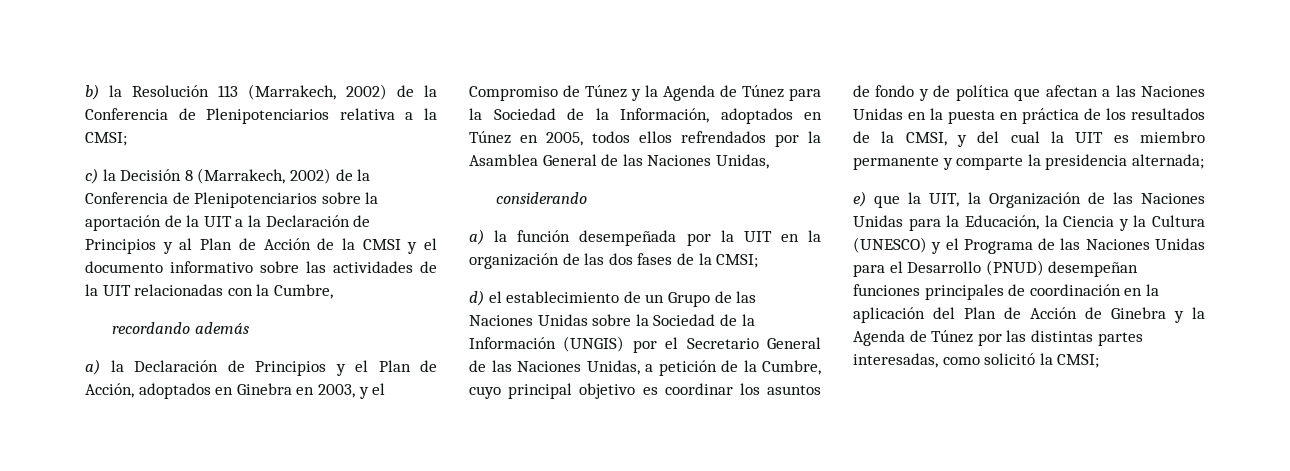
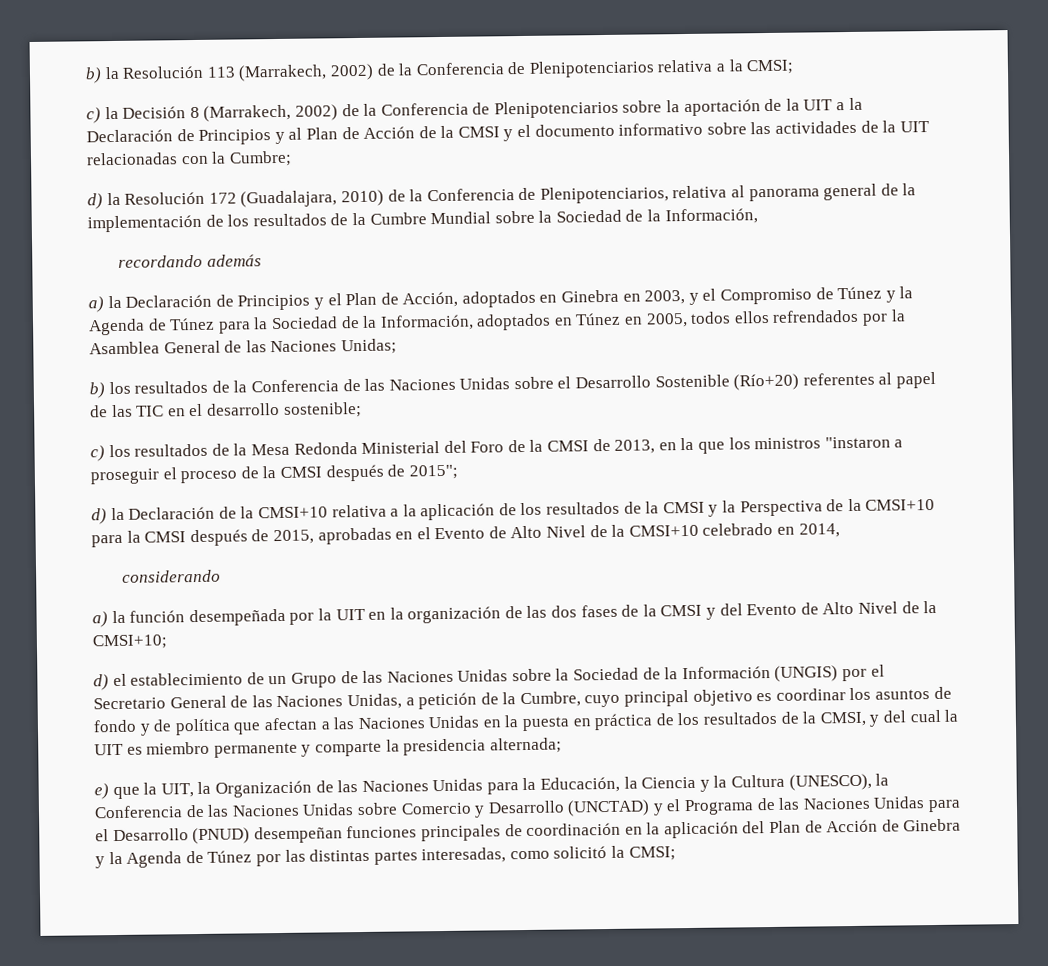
[273,284,333,299] Cumbre, -> [228,150,292,167] [87,183,917,210] [87,208,758,233] Cumbre; // d) la Resolución 172 (Guadalajara, 2010) de la Conferencia de Plenipotenciarios, relativa al panorama general de la implementación de los resultados de la Cumbre Mundial sobre la Sociedad de la Información,
[715,154,769,169] Unidas, -> [340,338,397,355] [89,371,937,399] [90,401,362,418] [90,436,904,462] [90,464,458,485] [91,498,936,525] [91,522,840,548] Unidas; // b) los resultados de la Conferencia de las Naciones Unidas sobre el Desarrollo Sostenible (Río+20) referentes al papel de las TIC en el desarrollo sostenible; // c) los resultados de la Mesa Redonda Ministerial del Foro de la CMSI de 2013, en la que los ministros "instaron a proseguir el proceso de la CMSI después de 2015"; // d) la Declaración de la CMSI+10 relativa a la aplicación de los resultados de la CMSI y la Perspectiva de la CMSI+10 para la CMSI después de 2015, aprobadas en el Evento de Alto Nivel de la CMSI+10 celebrado en 2014,
[716,254,759,268] CMSI; -> [660,600,938,620] [92,634,167,650] CMSI y del Evento de Alto Nivel de la CMSI+10;
[853,237,927,253] (UNESCO) -> [788,773,890,791] [94,799,651,819] (UNESCO), la Conferencia de las Naciones Unidas sobre Comercio y Desarrollo (UNCTAD)

